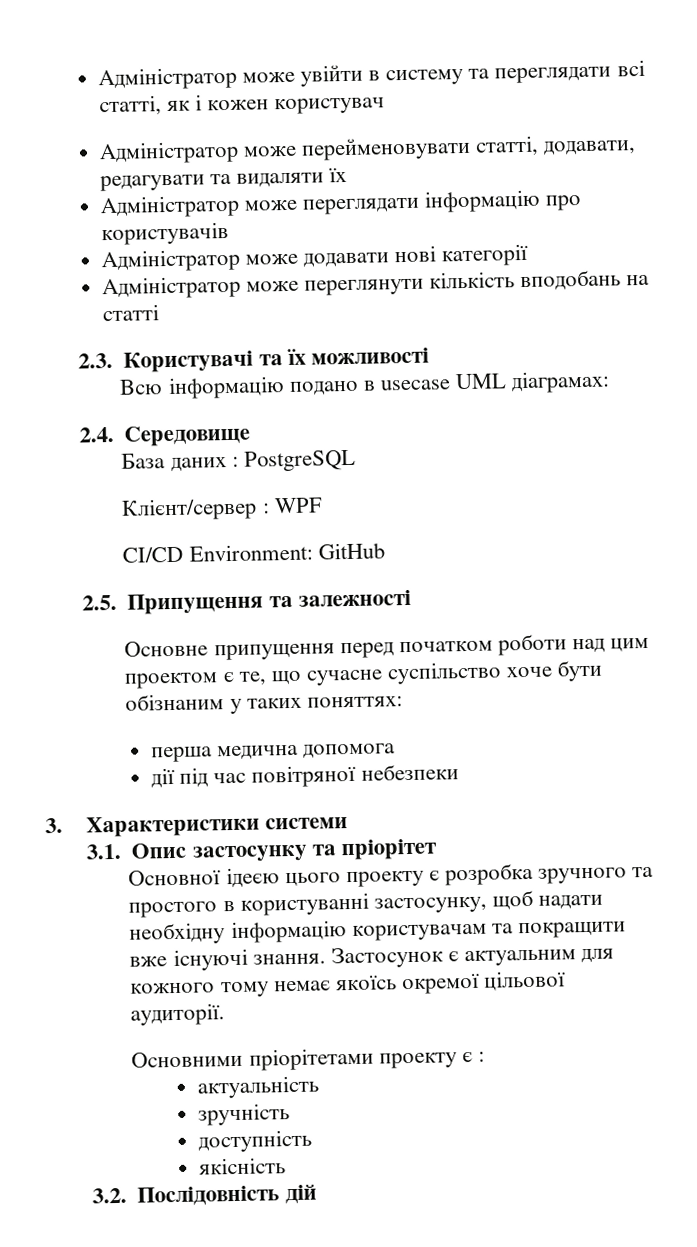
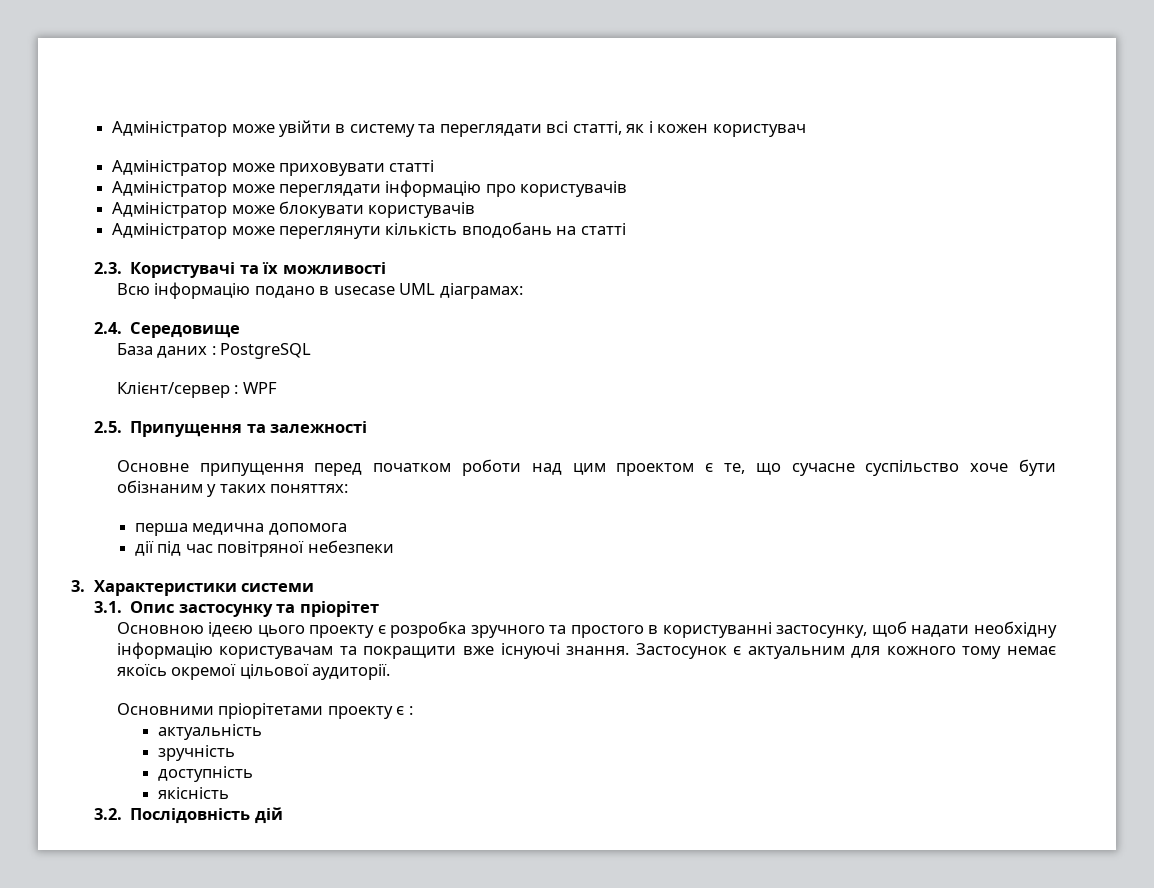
[301,135,637,161] [98,167,348,192] перейменовувати статті, додавати, редагувати та видаляти їх -> [278,160,435,176] приховувати статті
[303,243,529,268] додавати нові категорії -> [278,201,476,218] блокувати користувачів
[122,542,385,563] // CI/CD Environment: GitHub -> (277, 388) none
[128,869,222,886] Основної -> [116,622,204,634] Основною

